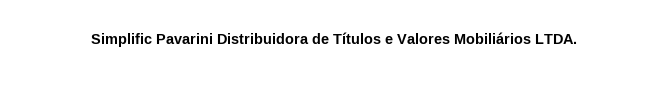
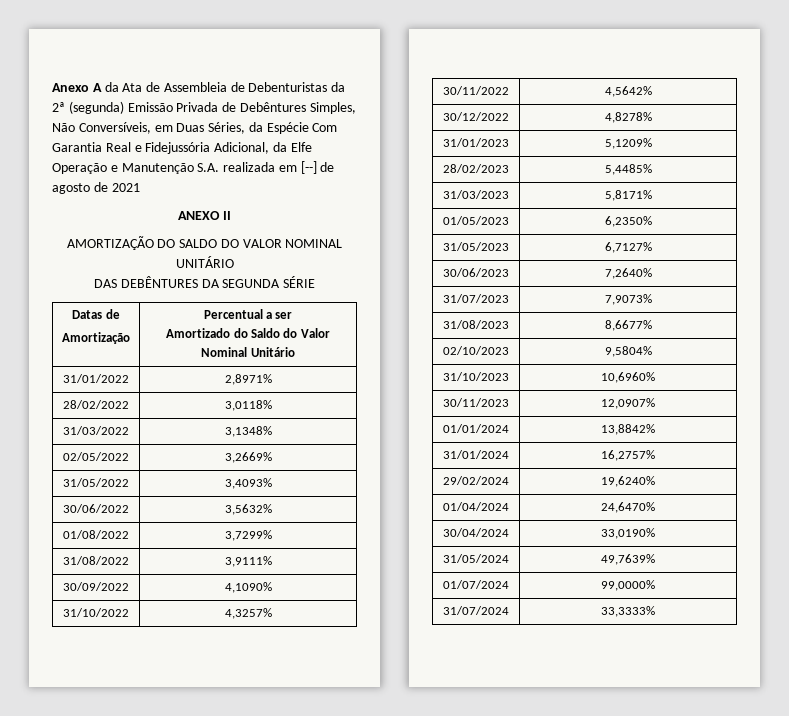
[91,32,577,47] Simplific Pavarini Distribuidora de Títulos e Valores Mobiliários LTDA. -> [52,82,346,92] [52,101,356,114] [52,122,338,134] [52,142,312,154] [52,161,335,174] [52,182,140,194] [178,211,231,220] [66,236,343,250] [175,256,234,268] [93,276,316,288] [72,309,120,319] [62,332,130,344] [203,309,293,319] [166,328,330,338] [201,347,295,357] [63,374,129,383] [224,374,272,385] [63,400,129,409] [224,400,272,411] [63,426,129,435] [224,426,272,437] [63,452,129,461] [224,452,272,463] [63,478,129,487] [224,478,272,489] [63,504,129,513] [224,504,272,515] [63,530,129,539] [224,530,272,541] [63,556,129,565] [224,556,272,567] [63,582,129,591] [224,582,272,593] [63,608,129,617] [224,608,272,619] [443,86,509,95] [604,86,652,97] [443,112,509,121] [604,112,652,123] [443,138,509,147] [604,138,652,149] [443,164,509,173] [604,164,652,175] [443,190,509,199] [604,190,652,201] [443,216,509,225] [604,216,652,227] [443,242,509,251] [604,242,652,253] [443,268,509,277] [604,268,652,279] [443,294,509,303] [604,294,652,305] [443,320,509,329] [604,320,652,331] [443,346,509,355] [604,346,652,357] [443,372,509,381] [601,372,655,383] [443,398,509,407] [601,398,655,409] [443,424,509,433] [601,424,655,435] [443,450,509,459] [601,450,655,461] [443,476,509,485] [601,476,655,487] [443,502,509,511] [601,502,655,513] [443,528,509,537] [601,528,655,539] [443,554,509,563] [601,554,655,565] [443,580,509,589] [601,580,655,591] [443,606,509,615] [601,606,655,617] Anexo A da Ata de Assembleia de Debenturistas da 2ª (segunda) Emissão Privada de Debêntures Simples, Não Conversíveis, em Duas Séries, da Espécie Com Garantia Real e Fidejussória Adicional, da Elfe Operação e Manutenção S.A. realizada em [--] de agosto de 2021 // ANEXO II // AMORTIZAÇÃO DO SALDO DO VALOR NOMINAL UNITÁRIO // DAS DEBÊNTURES DA SEGUNDA SÉRIE // Datas de // Amortização | Percentual a ser // Amortizado do Saldo do Valor Nominal Unitário // 31/01/2022 | 2,8971% // 28/02/2022 | 3,0118% // 31/03/2022 | 3,1348% // 02/05/2022 | 3,2669% // 31/05/2022 | 3,4093% // 30/06/2022 | 3,5632% // 01/08/2022 | 3,7299% // 31/08/2022 | 3,9111% // 30/09/2022 | 4,1090% // 31/10/2022 | 4,3257% // 30/11/2022 | 4,5642% // 30/12/2022 | 4,8278% // 31/01/2023 | 5,1209% // 28/02/2023 | 5,4485% // 31/03/2023 | 5,8171% // 01/05/2023 | 6,2350% // 31/05/2023 | 6,7127% // 30/06/2023 | 7,2640% // 31/07/2023 | 7,9073% // 31/08/2023 | 8,6677% // 02/10/2023 | 9,5804% // 31/10/2023 | 10,6960% // 30/11/2023 | 12,0907% // 01/01/2024 | 13,8842% // 31/01/2024 | 16,2757% // 29/02/2024 | 19,6240% // 01/04/2024 | 24,6470% // 30/04/2024 | 33,0190% // 31/05/2024 | 49,7639% // 01/07/2024 | 99,0000% // 31/07/2024 | 33,3333%

